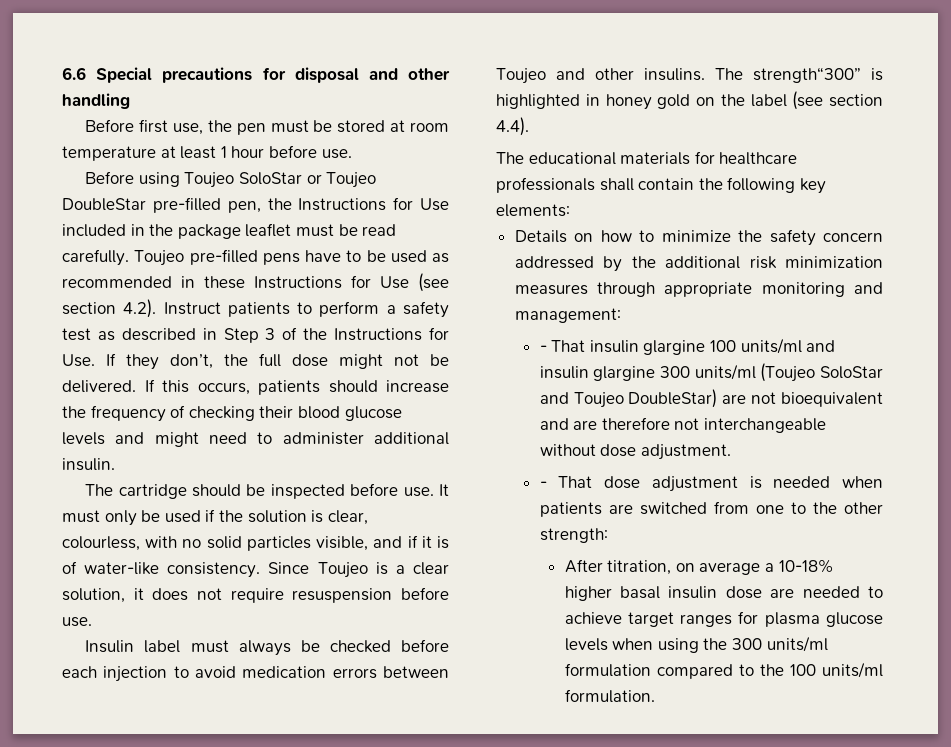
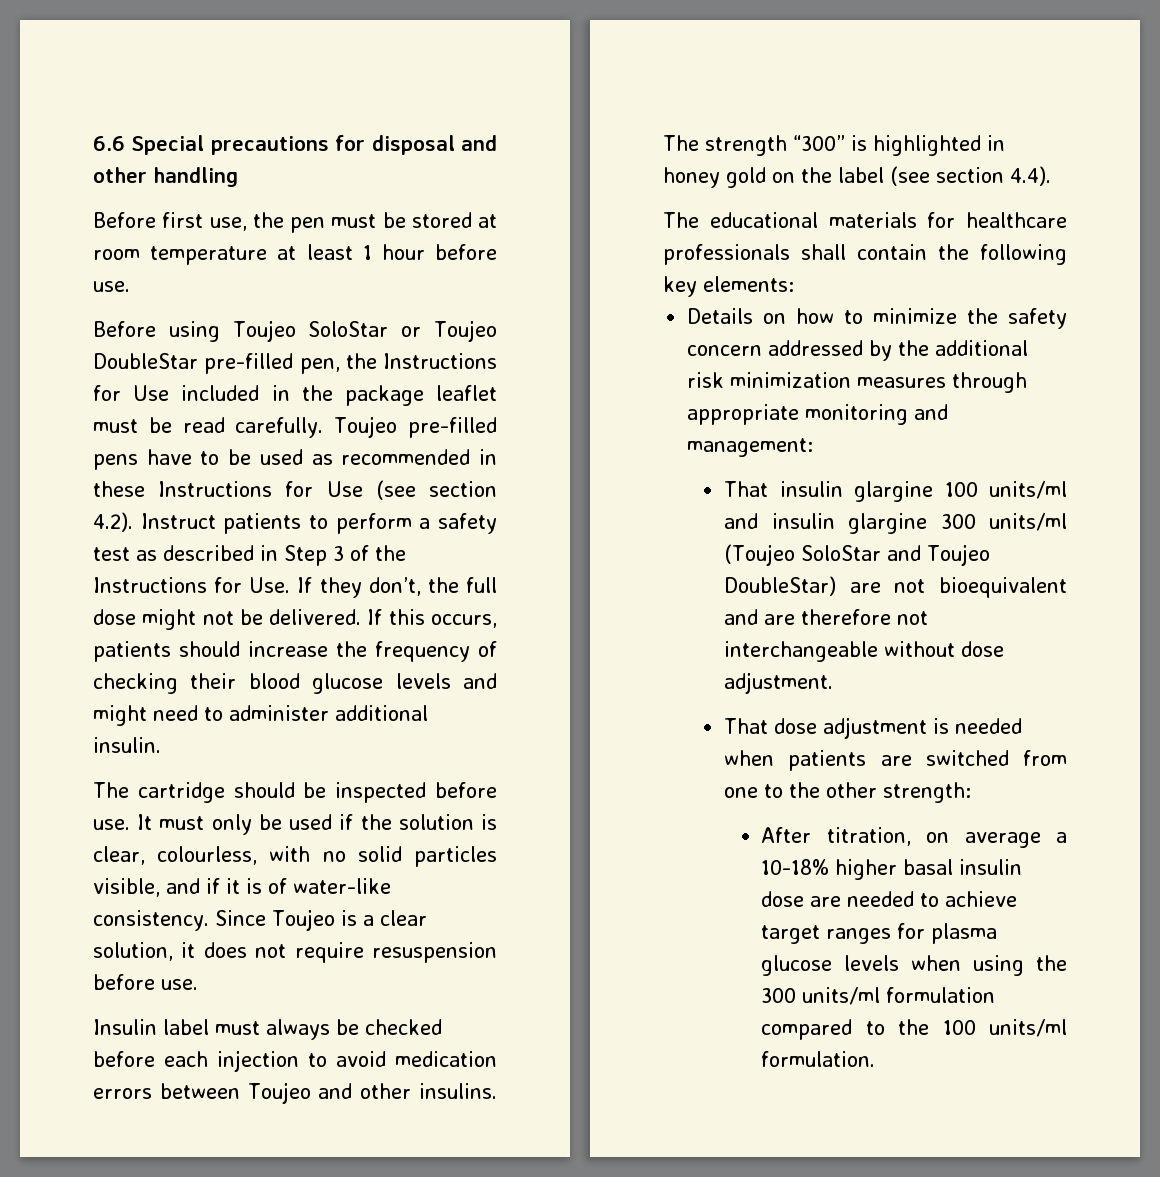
[753,67,861,83] strength“300” -> [705,135,845,156] strength “300”
[539,345,547,352] - -> (814, 447) none
[539,481,547,488] - -> (834, 683) none

